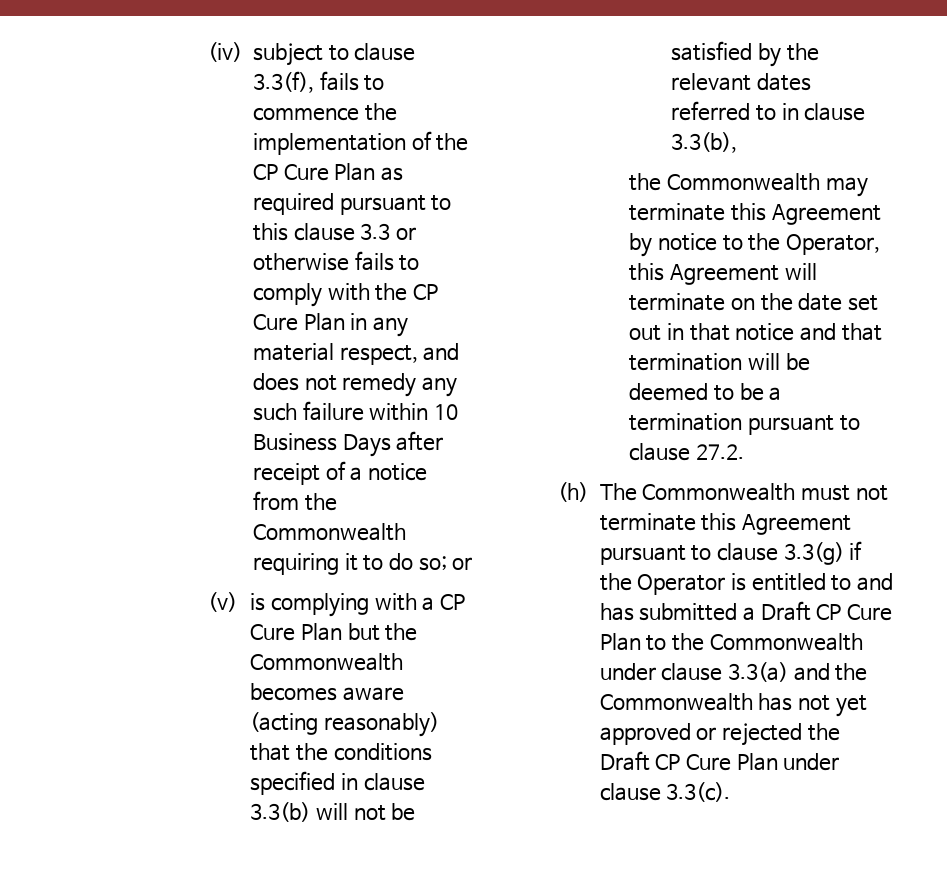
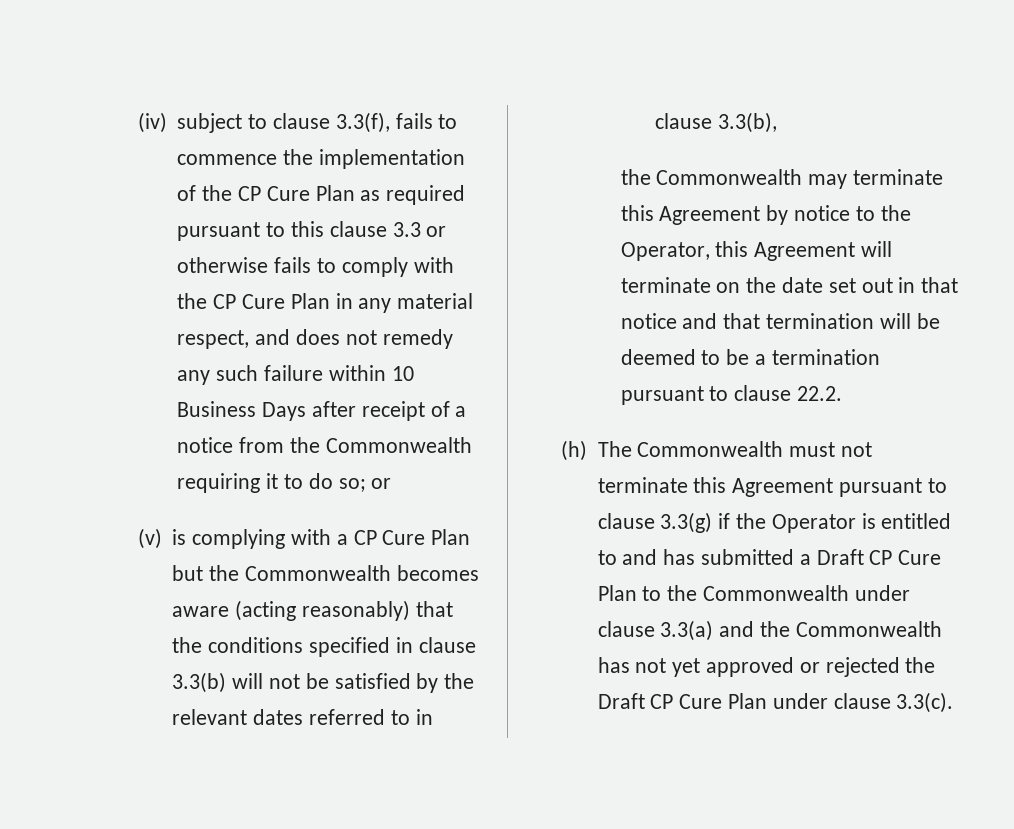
[696,444,745,460] 27.2. -> [796,386,842,401] 22.2.

